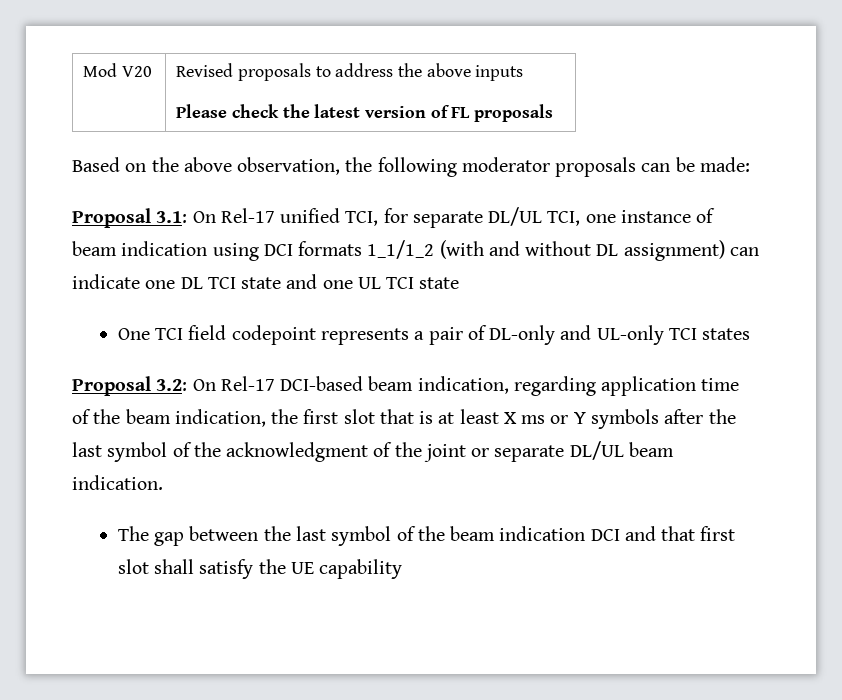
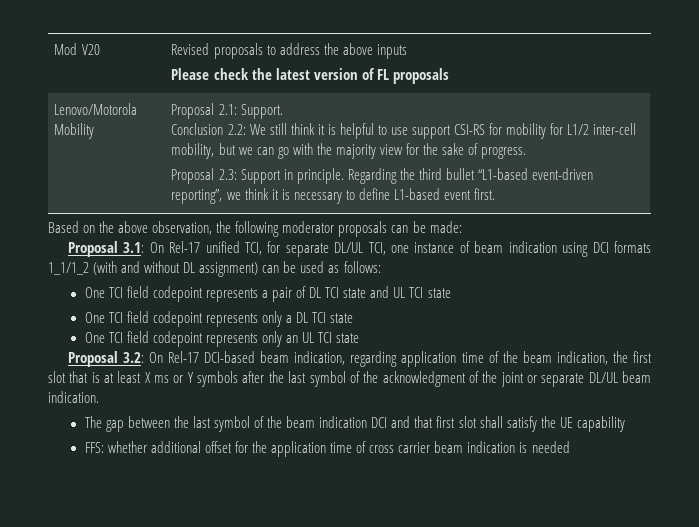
(554, 113) none -> [54,103,138,115] [54,123,95,139] [171,103,283,119] [171,123,637,139] [171,143,527,159] [171,168,593,184] [171,188,495,204] // Lenovo/Motorola Mobility | Proposal 2.1: Support. // Conclusion 2.2: We still think it is helpful to use support CSI-RS for mobility for L1/2 inter-cell mobility, but we can go with the majority view for the sake of progress. // Proposal 2.3: Support in principle. Regarding the third bullet “L1-based event-driven reporting”, we think it is necessary to define L1-based event first.
[72,274,176,289] indicate one -> [283,261,381,273] [84,286,307,302] be used as follows: // One TCI field codepoint represents a pair of
[322,280,353,289] one -> (390, 292) none
[414,325,751,345] a pair of DL-only and UL-only TCI states -> [262,311,354,327] [84,331,360,347] only a DL TCI state // One TCI field codepoint represents only an UL TCI state
(403, 569) none -> [84,441,570,457] // FFS: whether additional offset for the application time of cross carrier beam indication is needed

